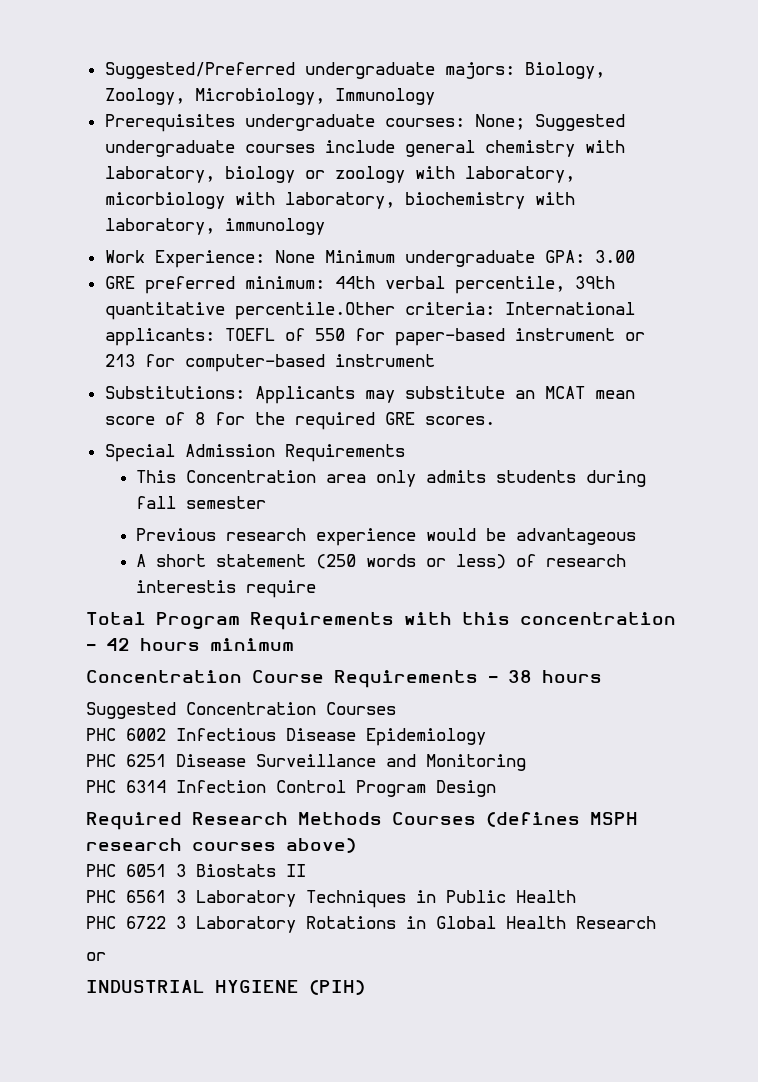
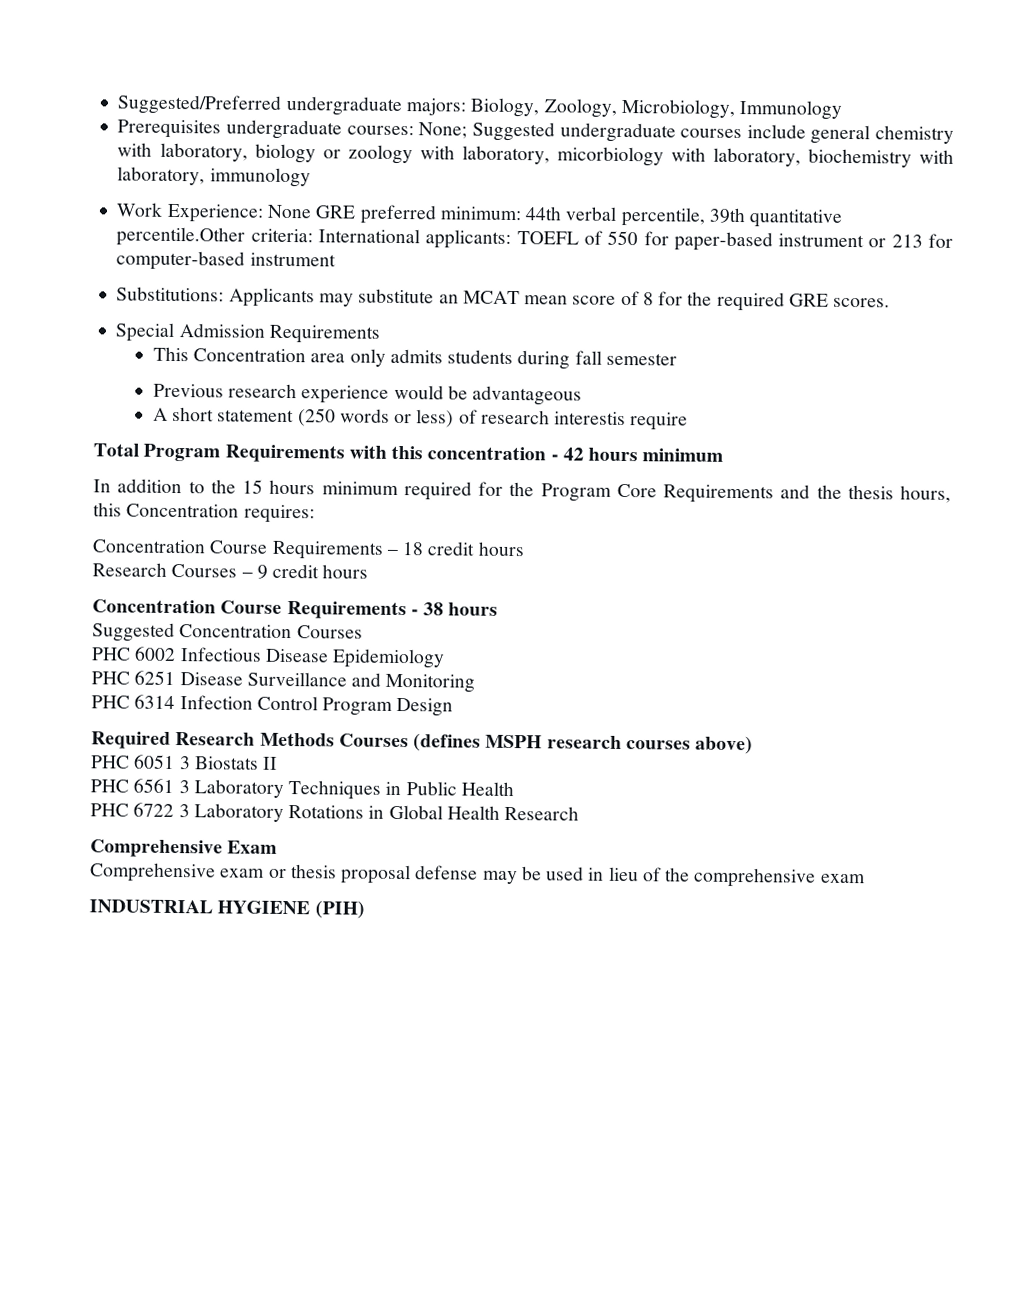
[324,250,635,267] Minimum undergraduate GPA: 3.00 // -> (312, 211) none
(294, 644) none -> [93,478,951,504] [93,502,315,524] [92,539,525,560] [92,562,369,579] // In addition to the 15 hours minimum required for the Program Core Requirements and the thesis hours, this Concentration requires: // Concentration Course Requirements – 18 credit hours // Research Courses – 9 credit hours
[86,952,106,961] or -> [90,839,278,858] [89,862,866,888] Comprehensive Exam // Comprehensive exam or thesis proposal defense may be used in lieu of the comprehensive exam

